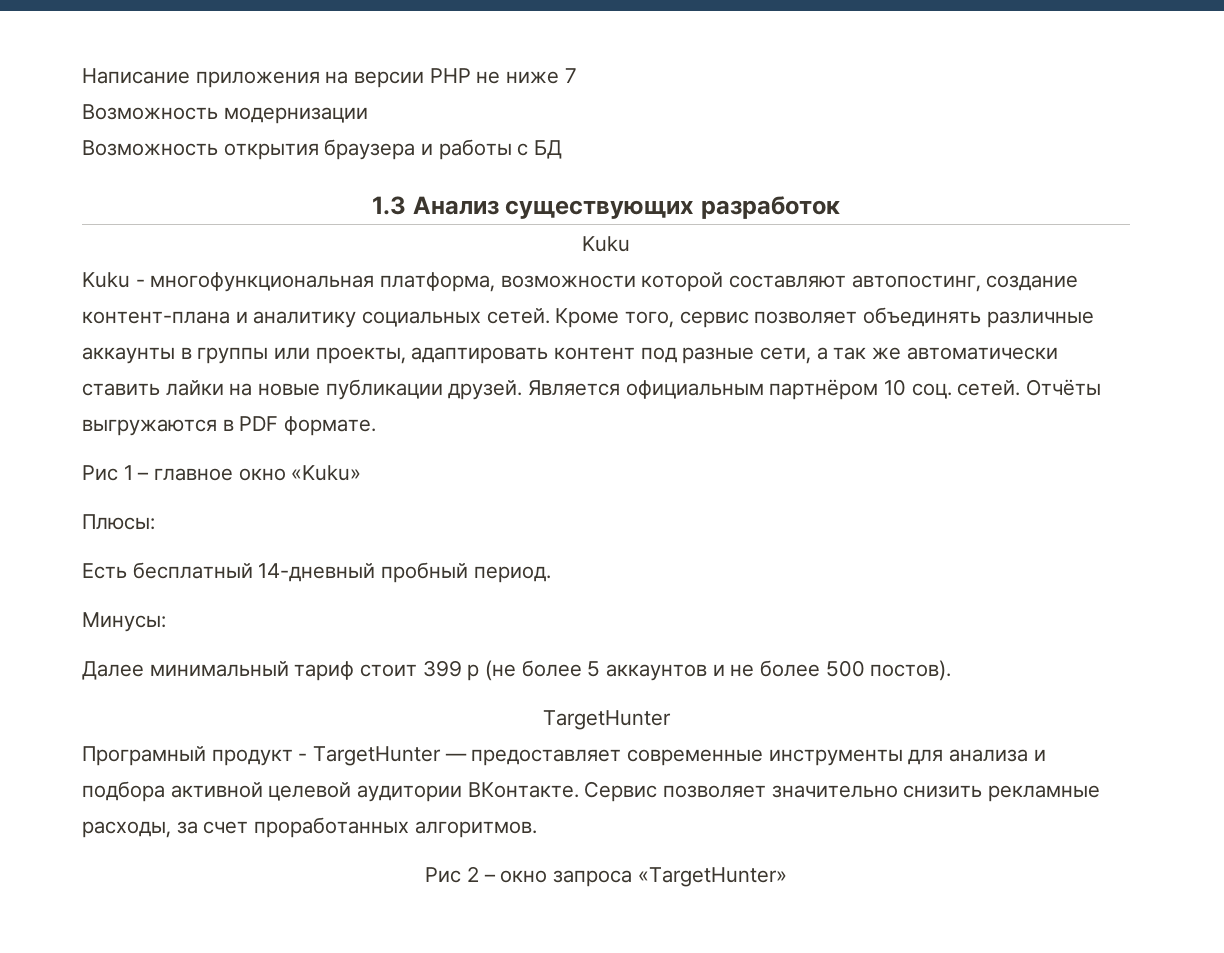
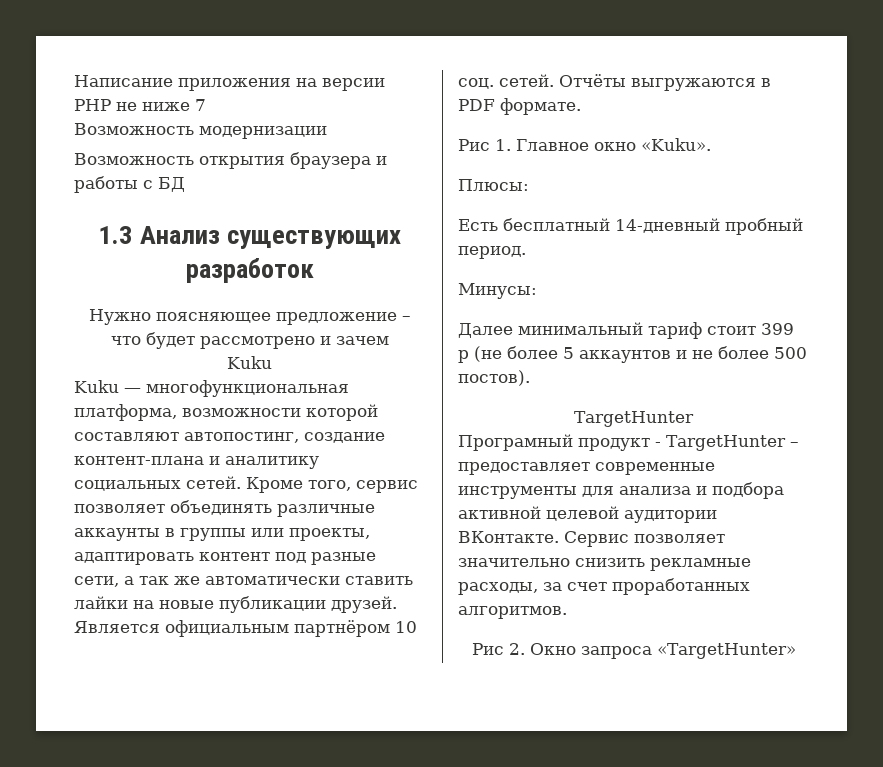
(840, 207) none -> [88,309,411,325] [110,332,389,349] // Нужно поясняющее предложение – что будет рассмотрено и зачем
[135,279,145,287] - -> [124,388,141,393] —
[123,465,362,481] 1 – главное окно «Kuku» -> [495,138,711,151] 1. Главное окно «Kuku».
[444,753,467,761] — -> [789,442,799,447] –
[466,866,548,883] 2 – окно -> [508,643,576,655] 2. Окно

